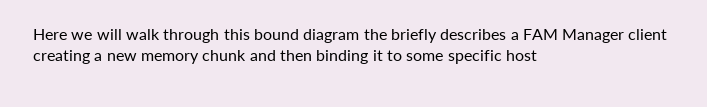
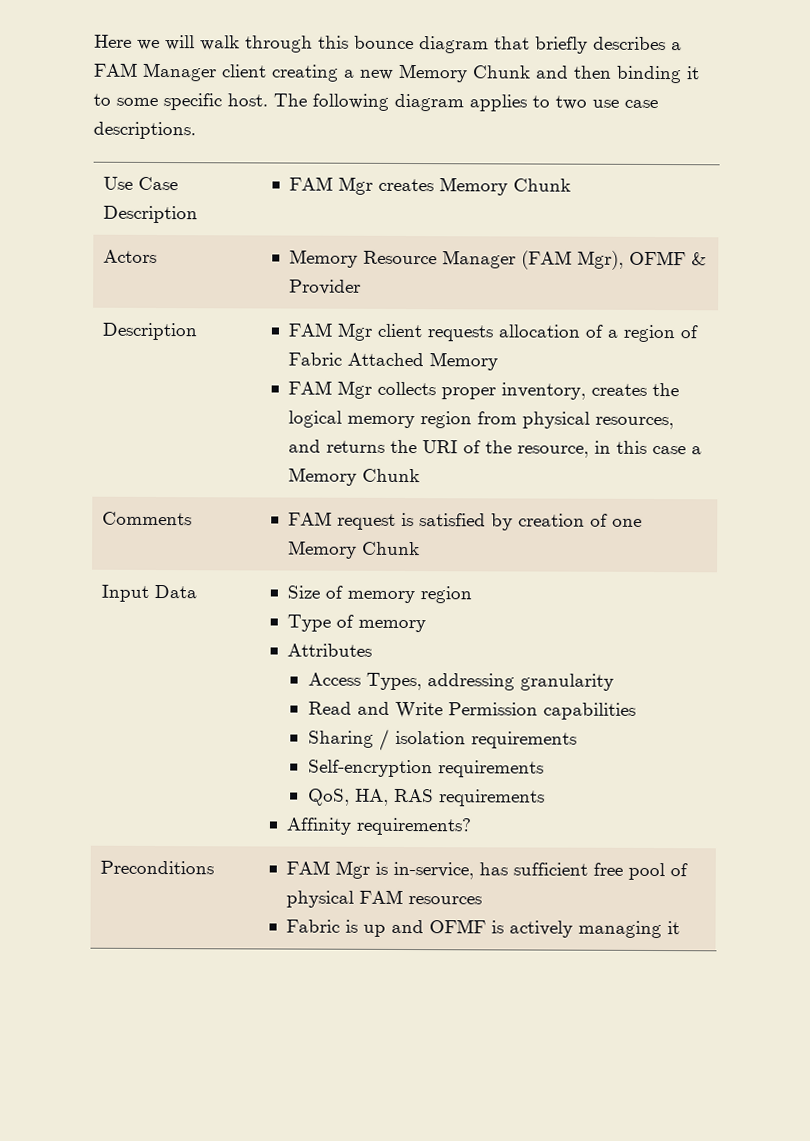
[253,29,387,43] bound diagram the -> [354,35,530,54] bounce diagram that
[140,50,247,64] memory chunk -> [398,63,531,83] Memory Chunk
[505,50,537,61] host -> [227,93,658,112] [93,121,196,140] [103,176,179,191] [103,205,199,224] [289,176,572,196] [103,249,158,264] [289,249,708,270] [289,279,362,295] [102,322,198,341] [288,322,699,343] [288,352,499,371] [288,380,680,400] [288,410,675,430] [288,439,703,458] [288,467,421,486] [102,511,193,526] [288,511,643,531] [288,540,421,559] [101,584,198,602] [287,585,473,604] [287,614,427,633] [287,643,373,657] [307,672,614,691] [307,701,636,720] [307,728,577,751] [307,759,544,778] [307,788,545,807] [286,817,473,836] [100,860,215,875] [286,860,689,881] [286,889,483,908] [286,919,681,939] host. The following diagram applies to two use case descriptions. // Use Case Description | FAM Mgr creates Memory Chunk // Actors | Memory Resource Manager (FAM Mgr), OFMF & Provider // Description | FAM Mgr client requests allocation of a region of Fabric Attached Memory // FAM Mgr collects proper inventory, creates the logical memory region from physical resources, and returns the URI of the resource, in this case a Memory Chunk // Comments | FAM request is satisfied by creation of one Memory Chunk // Input Data | Size of memory region // Type of memory // Attributes // Access Types, addressing granularity // Read and Write Permission capabilities // Sharing / isolation requirements // Self-encryption requirements // QoS, HA, RAS requirements // Affinity requirements? // Preconditions | FAM Mgr is in-service, has sufficient free pool of physical FAM resources // Fabric is up and OFMF is actively managing it

